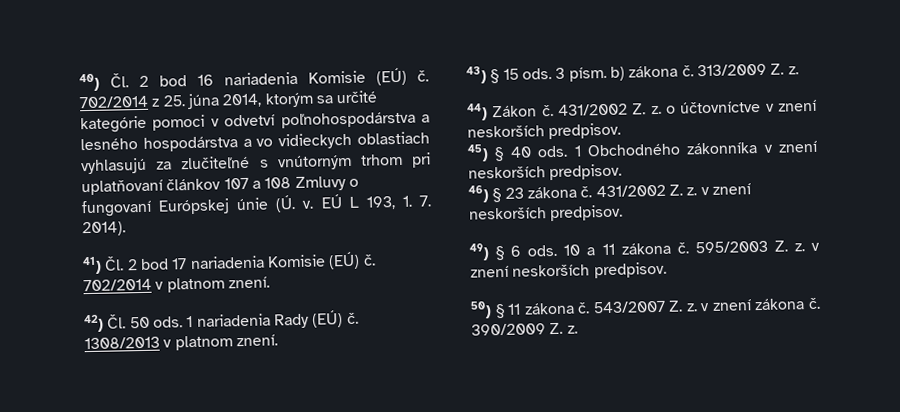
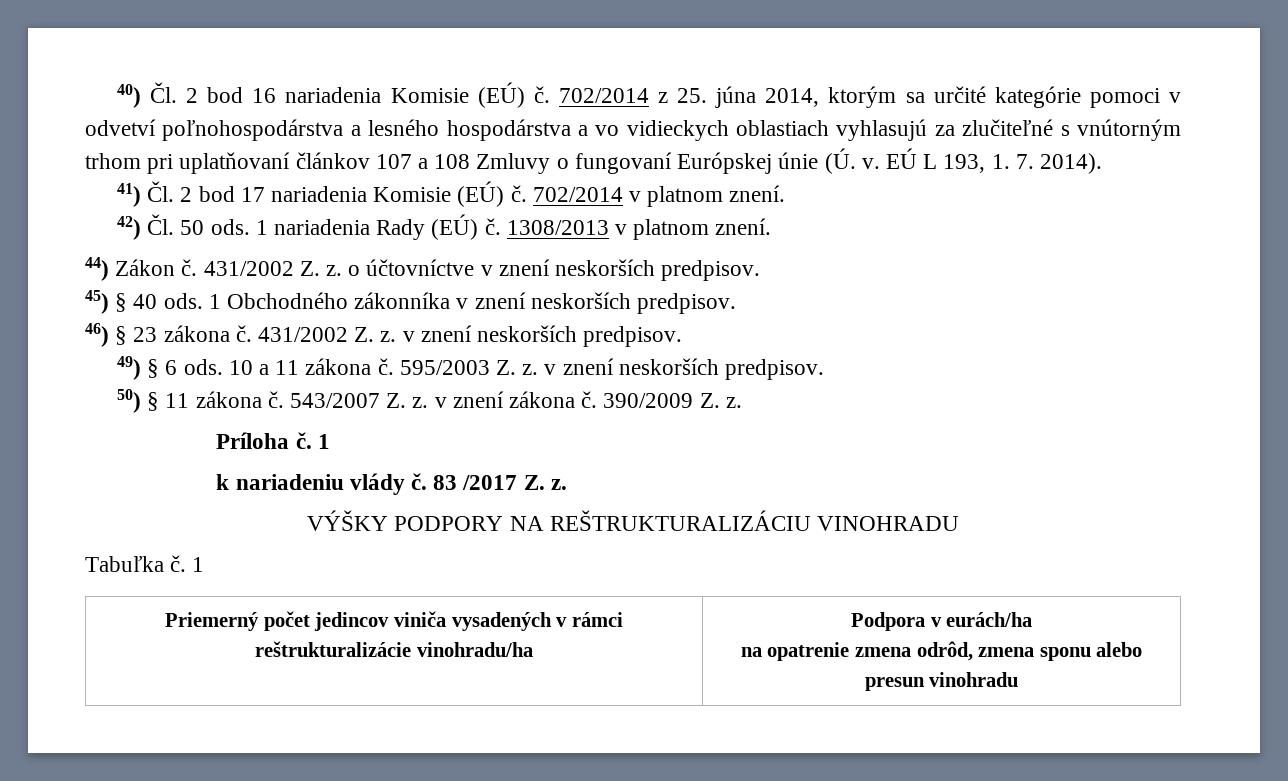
[466,63,799,84] // 43) § 15 ods. 3 písm. b) zákona č. 313/2009 Z. z. -> (772, 226) none
(578, 329) none -> [216,432,330,449] [216,473,567,495] [307,510,959,531] [85,555,205,572] [165,611,623,631] [255,641,533,657] [850,612,1033,631] [740,641,1143,661] [864,672,1019,691] // Príloha č. 1 // k nariadeniu vlády č. 83 /2017 Z. z. // VÝŠKY PODPORY NA REŠTRUKTURALIZÁCIU VINOHRADU // Tabuľka č. 1 // Priemerný počet jedincov viniča vysadených v rámci reštrukturalizácie vinohradu/ha | Podpora v eurách/ha // na opatrenie zmena odrôd, zmena sponu alebo presun vinohradu

